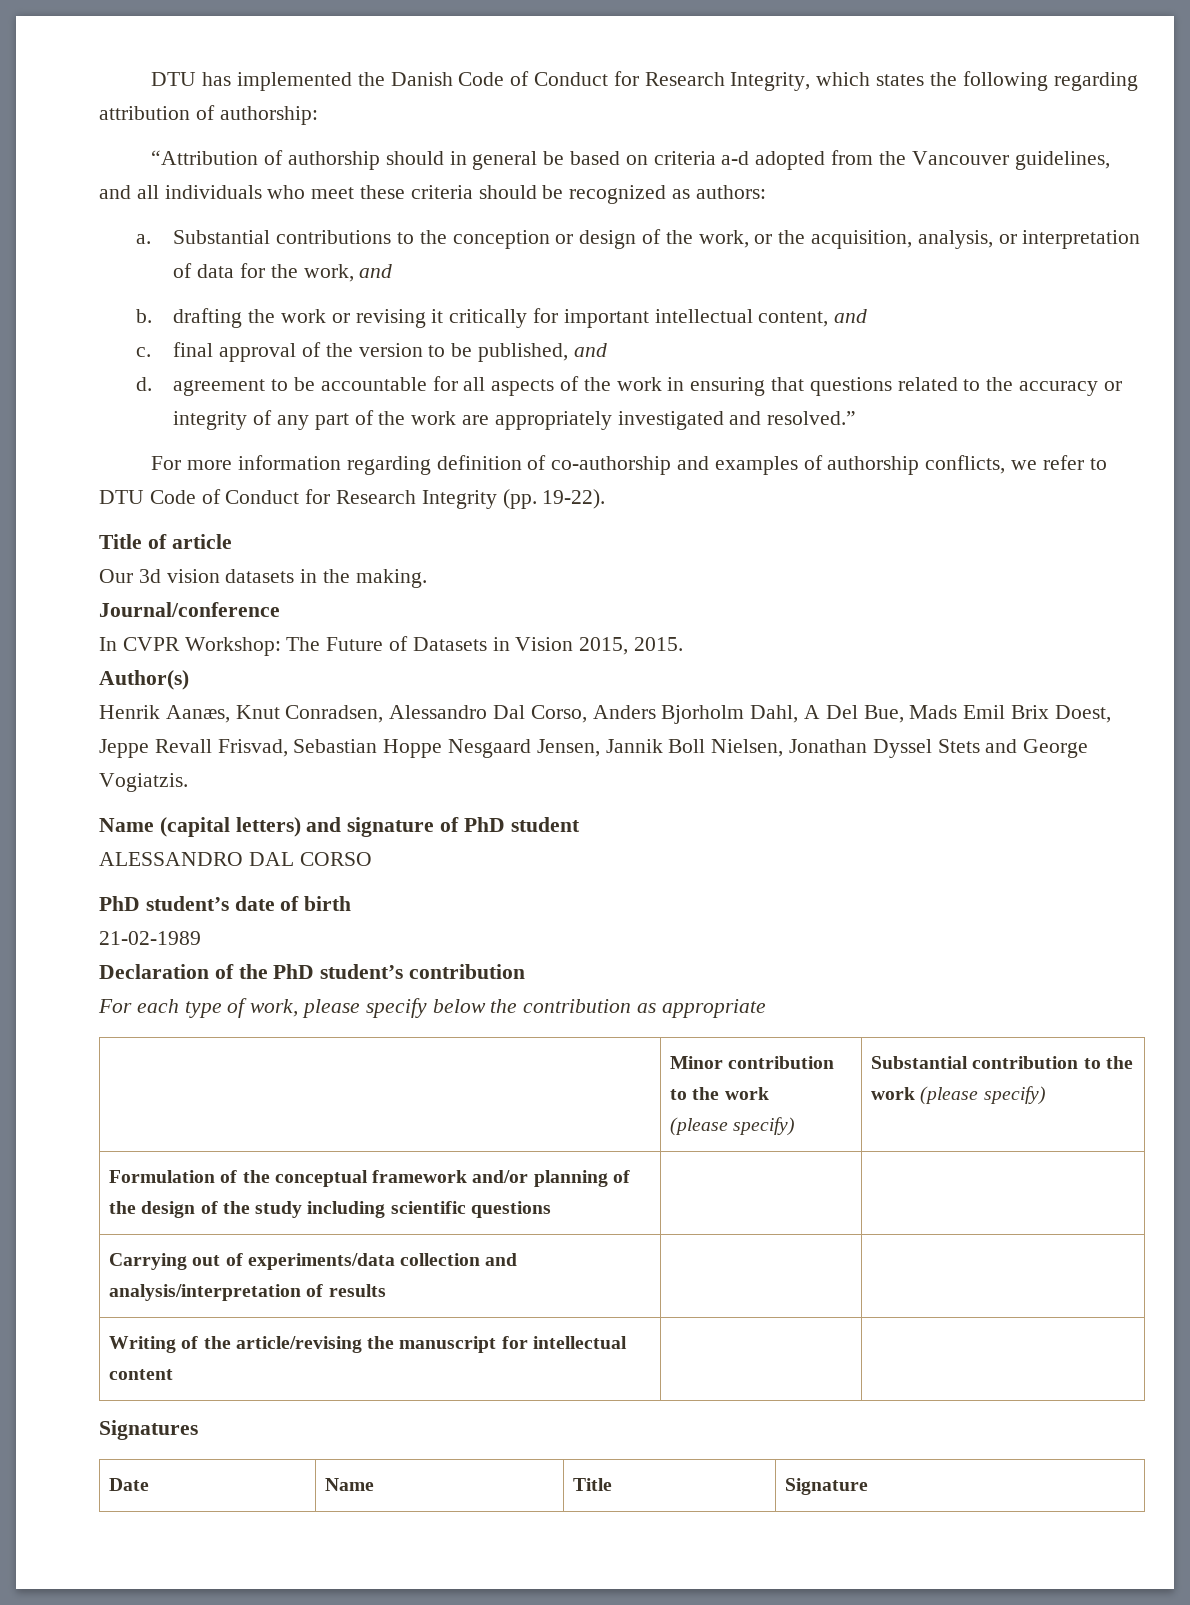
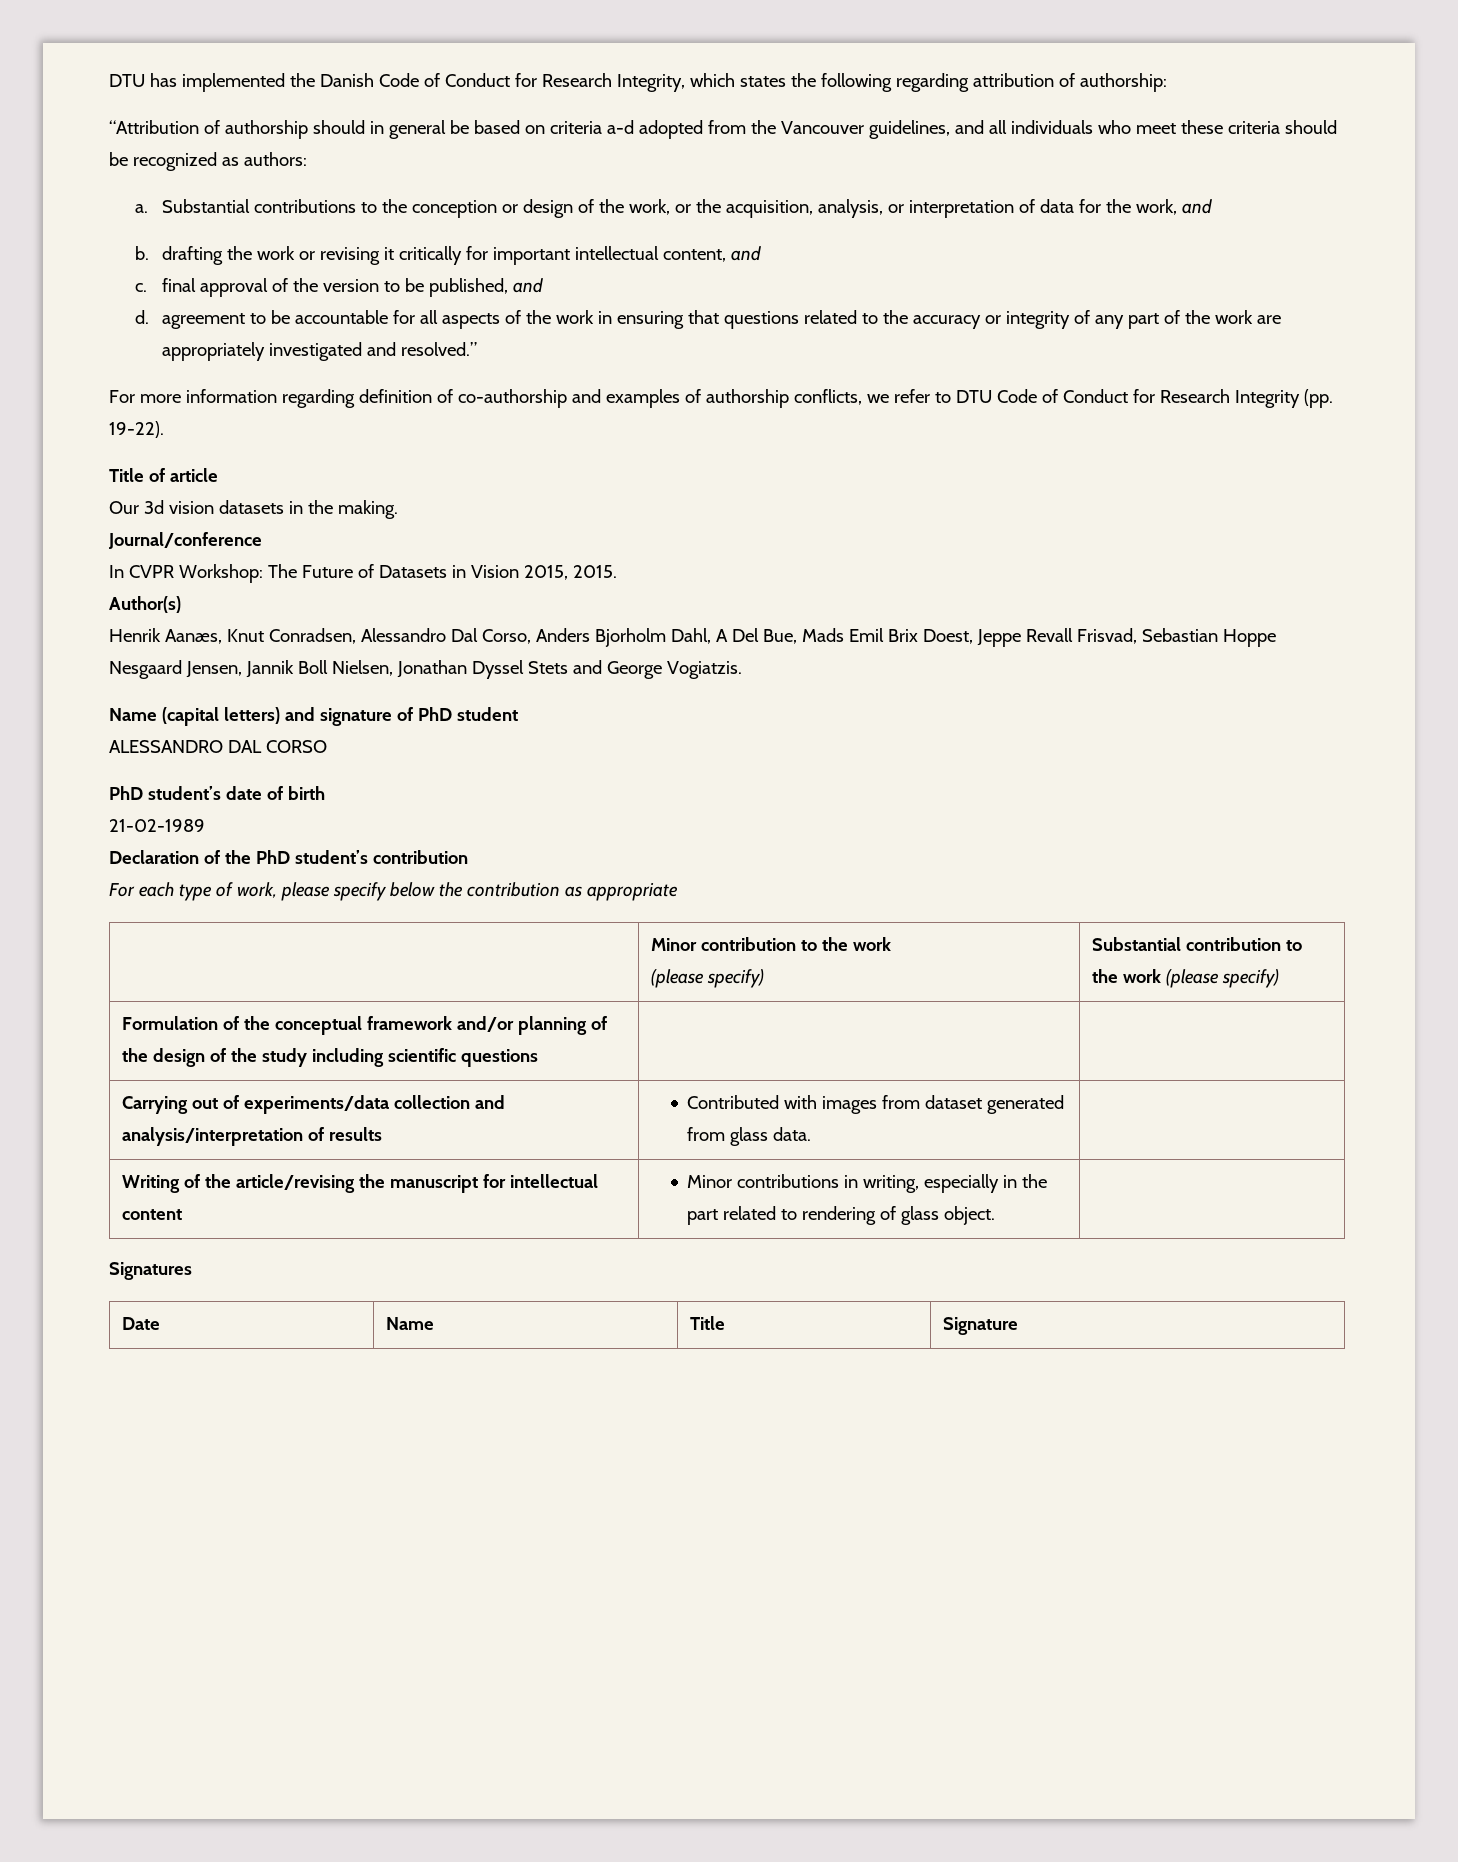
(386, 1290) none -> [687,1095,1065,1114] [687,1127,812,1146] Contributed with images from dataset generated from glass data.
(174, 1374) none -> [687,1174,1048,1193] [687,1206,996,1225] Minor contributions in writing, especially in the part related to rendering of glass object.

